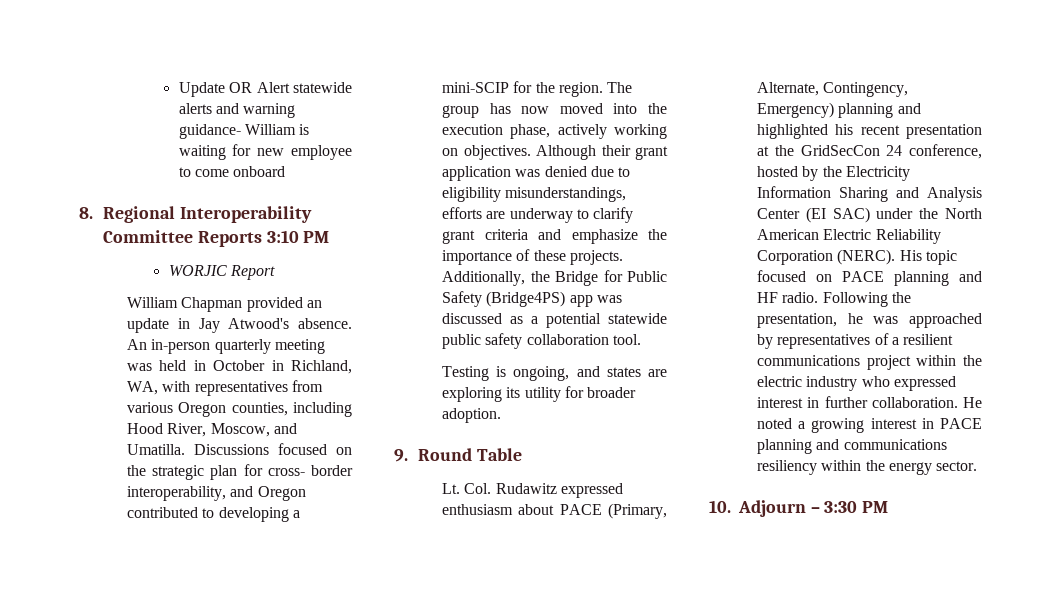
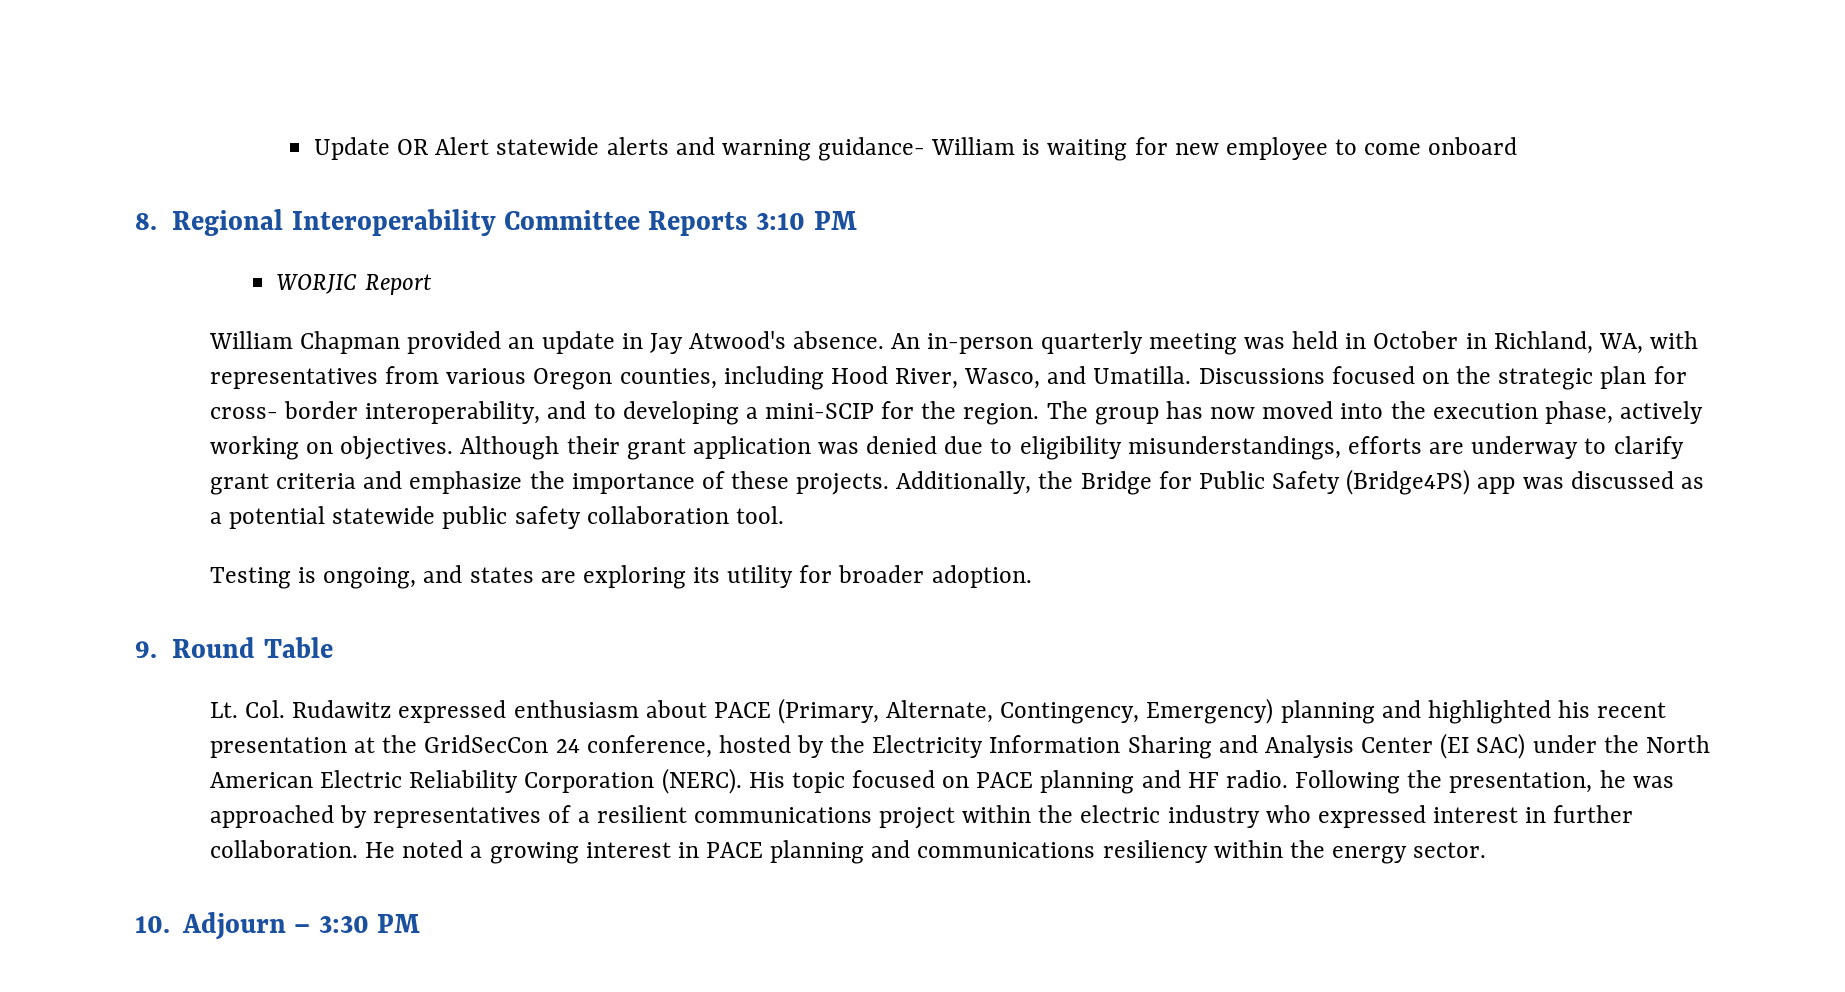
[210,423,270,437] Moscow, -> [964,368,1041,389] Wasco,
[257,486,306,501] [127,507,199,518] Oregon contributed -> (587, 410) none

